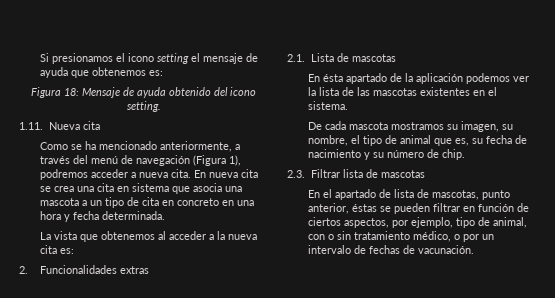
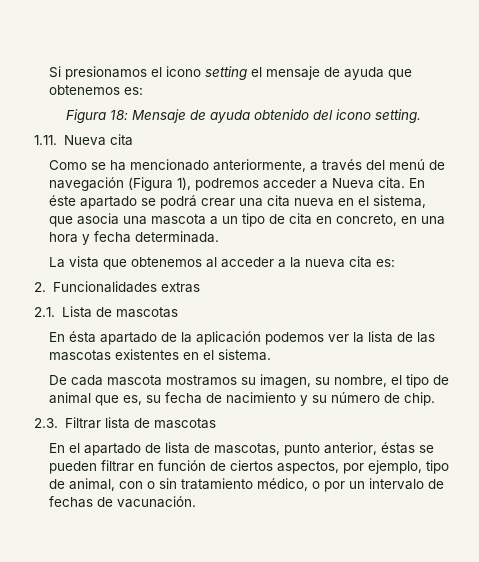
[139,172,169,178] nueva -> [332,178,375,189] Nueva
[209,169,259,178] [40,183,170,192] nueva cita se crea una cita en sistema -> [49,195,427,209] éste apartado se podrá crear una cita nueva en el sistema,
[177,198,220,206] concreto -> [336,214,398,226] concreto,

